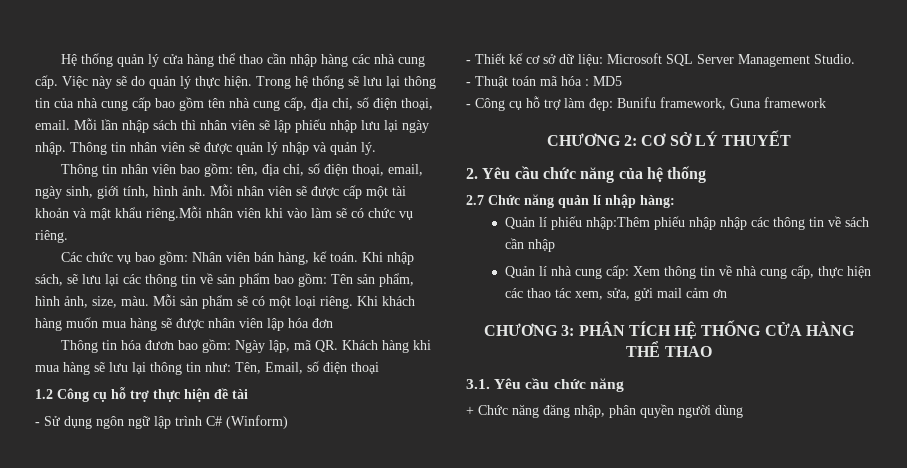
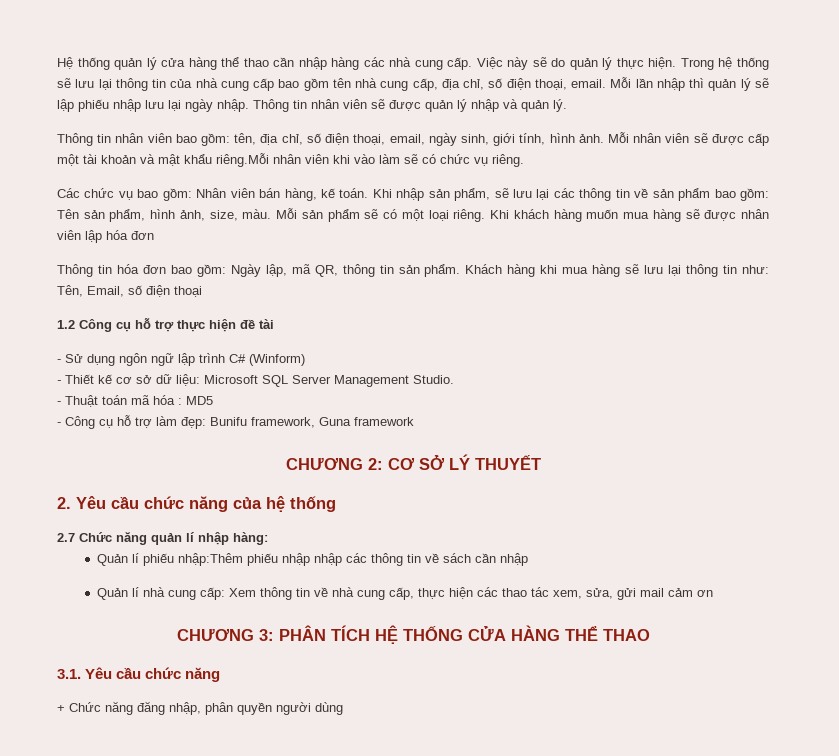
[153,120,255,130] sách thì nhân viên -> [689,78,751,91] thì quản lý
[35,274,63,286] sách, -> [428,188,491,201] sản phẩm,
[144,340,174,350] đươn -> [142,265,166,274] đơn
[314,340,338,352] QR. -> [314,264,461,277] QR, thông tin sản phẩm.

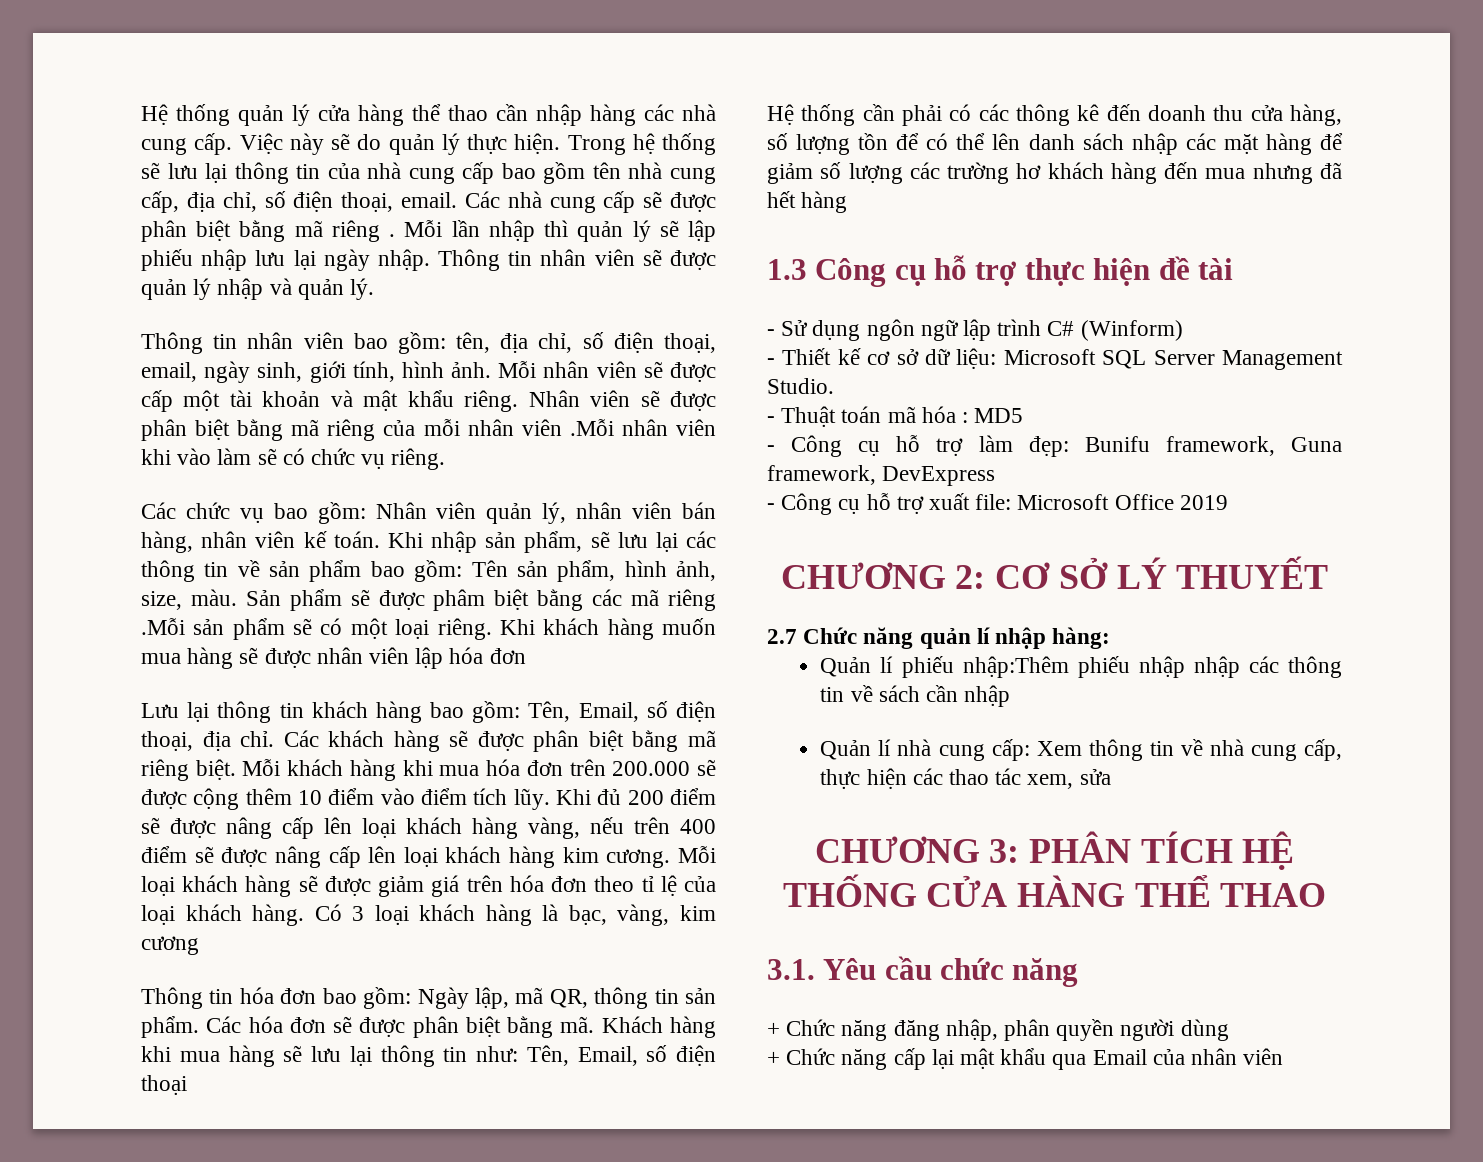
(607, 83) none -> [464,191,716,213] [141,220,396,242] Các nhà cung cấp sẽ được phân biệt bằng mã riêng .
[216,153,269,167] riêng.Mỗi -> [464,390,716,412] [141,419,614,441] riêng. Nhân viên sẽ được phân biệt bằng mã riêng của mỗi nhân viên .Mỗi
[259,188,317,201] bán hàng, -> [486,502,716,524] [141,531,296,553] quản lý, nhân viên bán hàng, nhân viên
[276,208,298,219] Mỗi -> [245,589,716,611] [141,618,185,635] Sản phẩm sẽ được phâm biệt bằng các mã riêng .Mỗi
(154, 235) none -> [141,701,716,723] [141,730,716,752] [141,759,717,781] [141,788,716,810] [141,817,716,839] [141,846,716,868] [141,875,716,897] [141,904,716,926] [141,936,199,955] // Lưu lại thông tin khách hàng bao gồm: Tên, Email, số điện thoại, địa chỉ. Các khách hàng sẽ được phân biệt bằng mã riêng biệt. Mỗi khách hàng khi mua hóa đơn trên 200.000 sẽ được cộng thêm 10 điểm vào điểm tích lũy. Khi đủ 200 điểm sẽ được nâng cấp lên loại khách hàng vàng, nếu trên 400 điểm sẽ được nâng cấp lên loại khách hàng kim cương. Mỗi loại khách hàng sẽ được giảm giá trên hóa đơn theo tỉ lệ của loại khách hàng. Có 3 loại khách hàng là bạc, vàng, kim cương
(461, 270) none -> [206,1016,595,1038] Các hóa đơn sẽ được phân biệt bằng mã.
[57,320,75,329] 1.2 -> [767,104,1342,126] [767,133,1343,155] [767,162,1342,184] [767,191,848,213] [767,259,807,280] Hệ thống cần phải có các thông kê đến doanh thu cửa hàng, số lượng tồn để có thể lên danh sách nhập các mặt hàng để giảm số lượng các trường hơ khách hàng đến mua nhưng đã hết hàng // 1.3
[354,417,414,426] framework -> [767,465,996,486] [767,493,1228,515] framework, DevExpress // - Công cụ hỗ trợ xuất file: Microsoft Office 2019
[57,496,336,512] // 2. Yêu cầu chức năng của hệ thống -> (1329, 572) none
[585,588,713,600] sửa, gửi mail cảm ơn -> [1079,769,1111,785] sửa
(343, 708) none -> [767,1048,1284,1070] // + Chức năng cấp lại mật khẩu qua Email của nhân viên

